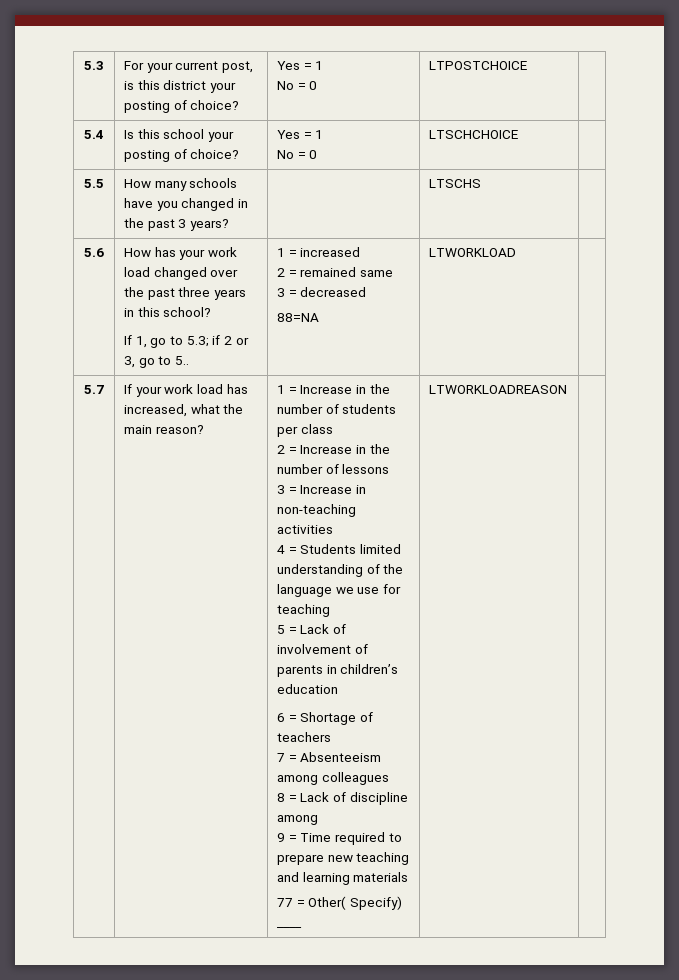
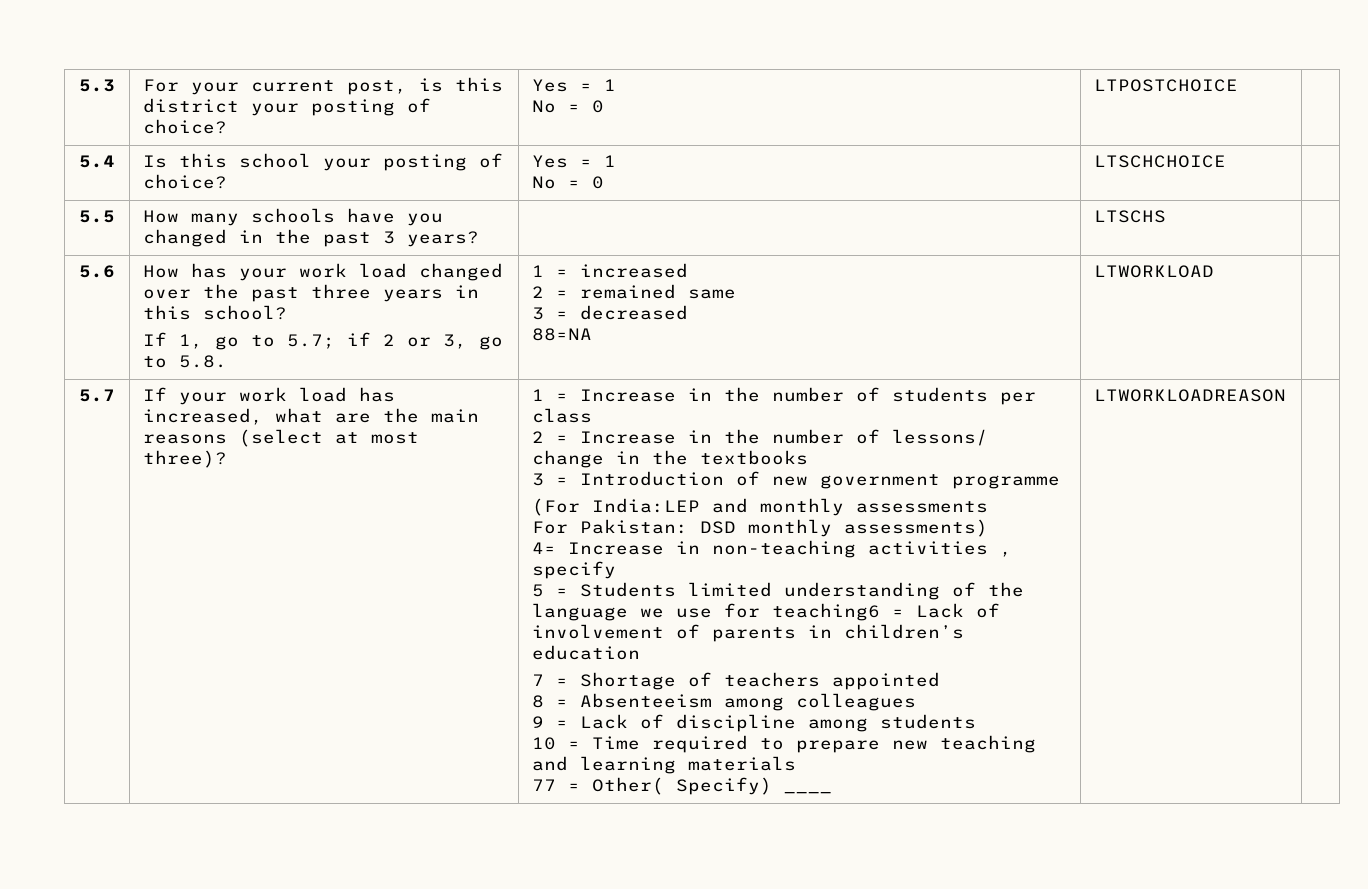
[186,336,209,347] 5.3; -> [287,334,336,349] 5.7;
[174,356,189,365] 5.. -> [179,355,228,368] 5.8.
(220, 409) none -> [335,413,372,423] are
[155,425,204,434] reason? -> [143,429,420,447] [143,450,228,468] reasons (select at most three)?
[342,464,390,474] [277,485,297,494] lessons // 3 = -> [892,429,989,446] [532,450,809,468] [532,471,1061,489] [532,498,989,516] [532,519,989,537] [532,542,557,554] lessons/ change in the textbooks // 3 = Introduction of new government programme // (For India:LEP and monthly assessments // For Pakistan: DSD monthly assessments) // 4=
[277,545,286,554] // 4 -> [1000,551,1013,557] [532,561,617,579] [532,584,545,597] , specify // 5
[277,604,331,617] [277,625,286,634] teaching // 5 -> [772,603,881,621] teaching6
[277,713,286,722] 6 -> [532,674,545,686] 7
[277,753,286,762] // 7 -> [832,672,941,690] [532,695,545,708] appointed // 8
[277,793,286,802] 8 -> [532,716,545,728] 9
[277,833,286,842] // 9 -> [880,714,977,729] [532,737,557,750] students // 10

